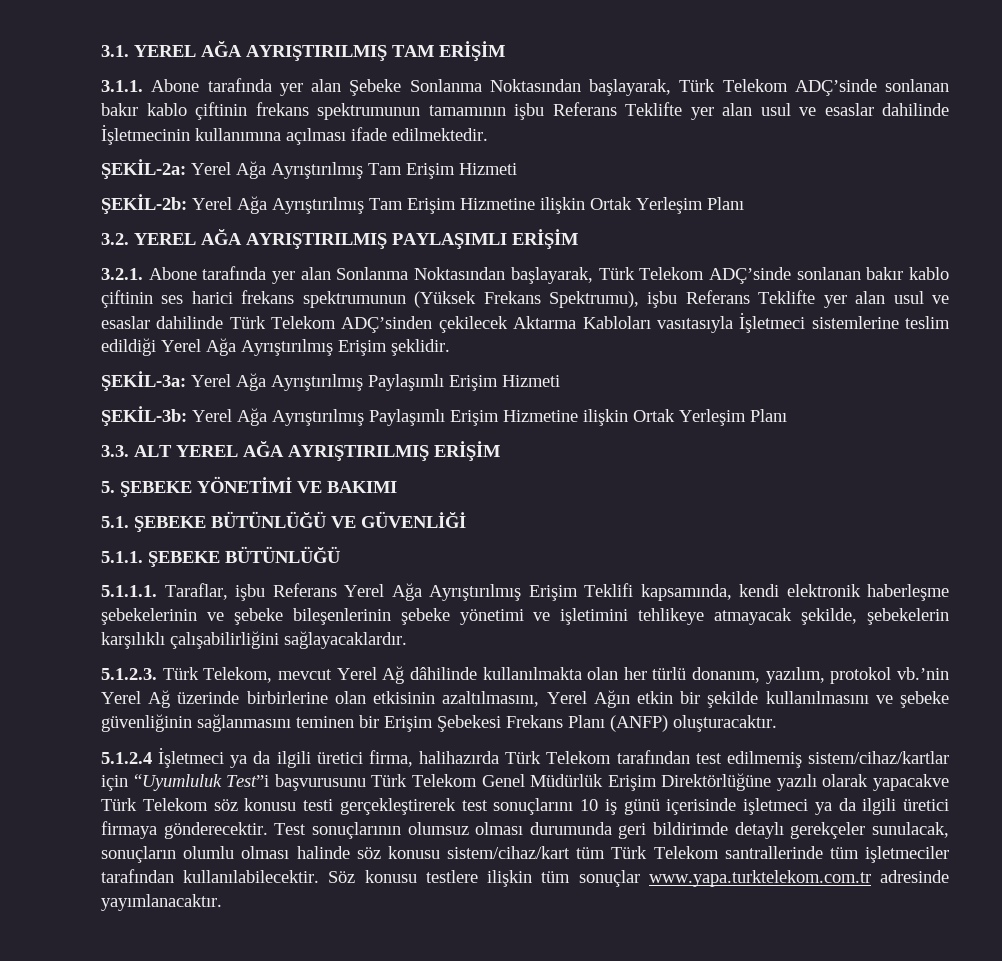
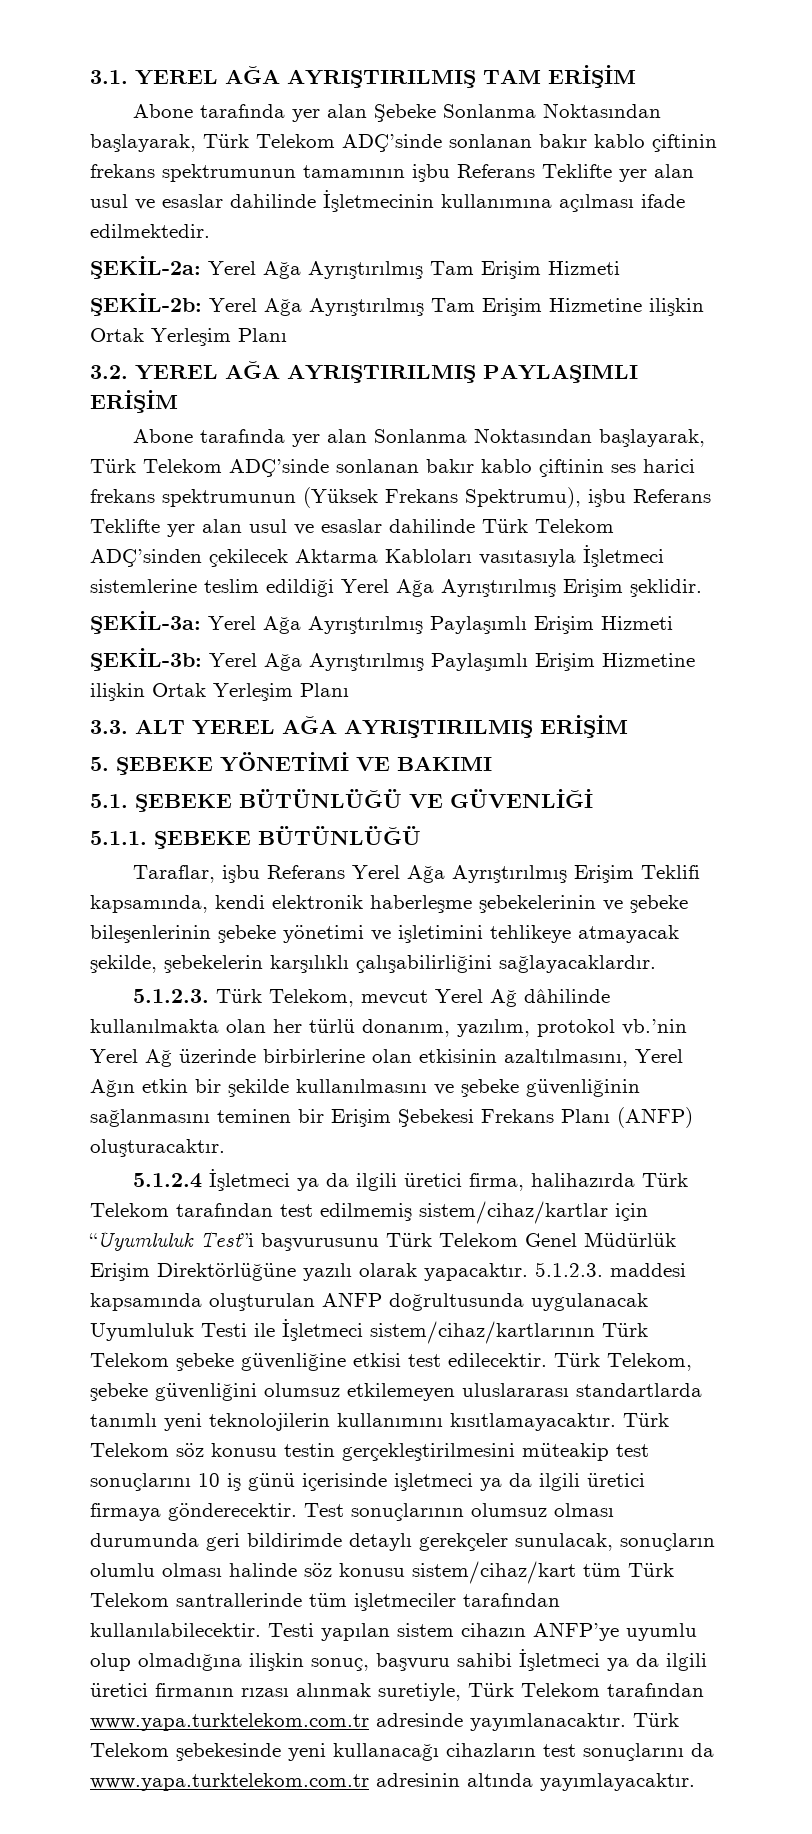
[101,80,143,92] 3.1.1. -> (636, 76) none
[101,268,143,280] 3.2.1. -> (178, 401) none
[101,585,157,597] 5.1.1.1. -> (421, 835) none
[873,774,949,791] yapacakve -> [424,1262,686,1281] [90,1292,648,1311] [90,1319,648,1344] [90,1353,692,1371] [90,1383,702,1401] [90,1413,616,1431] yapacaktır. 5.1.2.3. maddesi kapsamında oluşturulan ANFP doğrultusunda uygulanacak Uyumluluk Testi ile İşletmeci sistem/cihaz/kartlarının Türk Telekom şebeke güvenliğine etkisi test edilecektir. Türk Telekom, şebeke güvenliğini olumsuz etkilemeyen uluslararası standartlarda tanımlı yeni teknolojilerin kullanımını kısıtlamayacaktır.
[303,798,456,815] testi gerçekleştirerek -> [284,1443,609,1461] testin gerçekleştirilmesini müteakip
[328,870,949,887] [101,894,222,911] Söz konusu testlere ilişkin tüm sonuçlar www.yapa.turktelekom.com.tr adresinde yayımlanacaktır. -> [268,1622,697,1641] [90,1649,707,1671] [90,1683,704,1701] [90,1713,679,1731] [90,1743,714,1761] [90,1773,695,1791] Testi yapılan sistem cihazın ANFP’ye uyumlu olup olmadığına ilişkin sonuç, başvuru sahibi İşletmeci ya da ilgili üretici firmanın rızası alınmak suretiyle, Türk Telekom tarafından www.yapa.turktelekom.com.tr adresinde yayımlanacaktır. Türk Telekom şebekesinde yeni kullanacağı cihazların test sonuçlarını da www.yapa.turktelekom.com.tr adresinin altında yayımlayacaktır.

